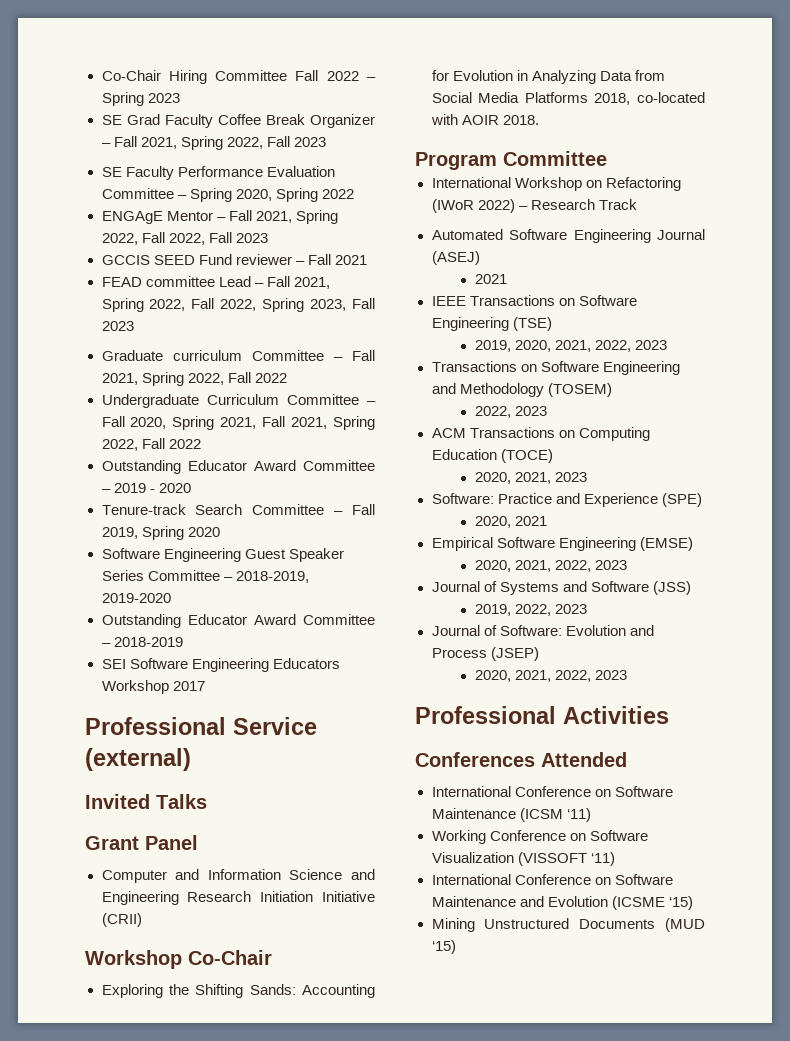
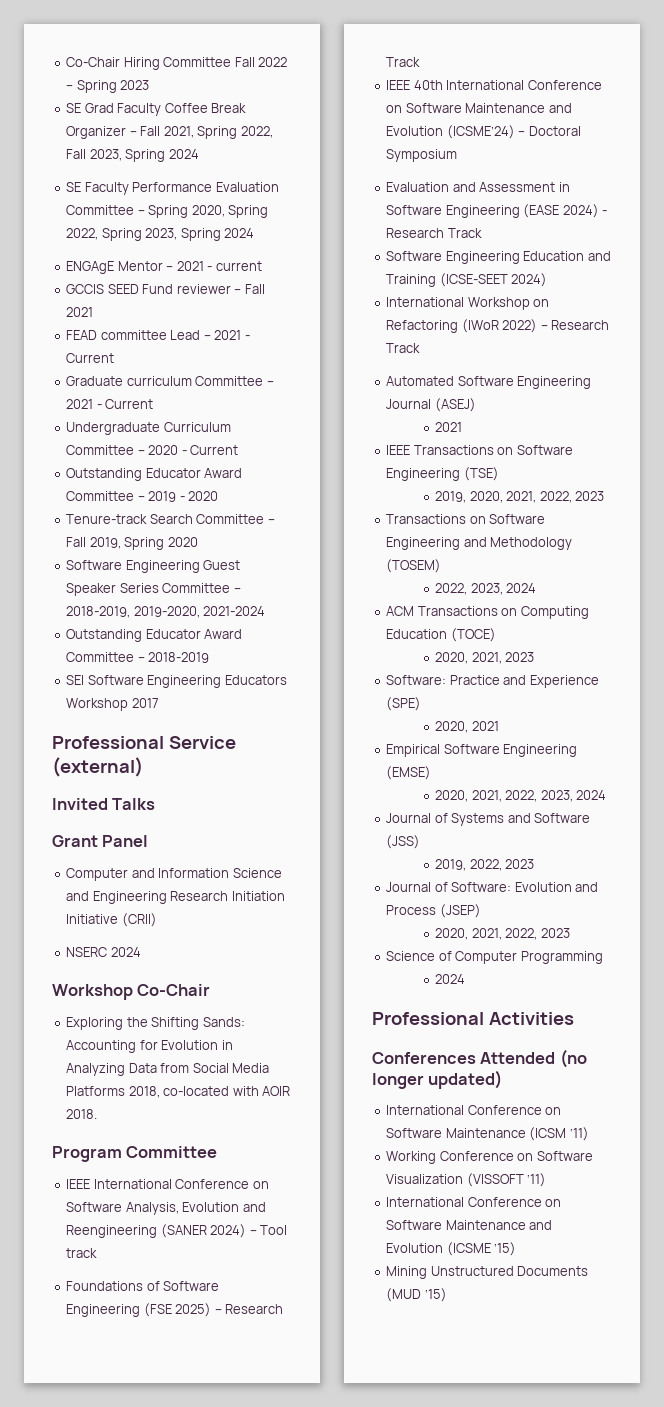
[293,137,326,147] 2023 -> [89,149,199,162] 2023, Spring 2024
[321,189,354,199] [101,210,338,224] [101,232,268,245] 2022 // ENGAgE Mentor – Fall 2021, Spring 2022, Fall 2022, Fall 2023 -> [66,228,255,241] [66,261,262,274] 2022, Spring 2023, Spring 2024 // ENGAgE Mentor – 2021 - current
[266,276,330,289] [101,298,375,312] [101,321,134,331] [101,350,375,361] [101,372,287,386] [101,394,377,408] [101,416,375,430] [101,438,201,451] Fall 2021, Spring 2022, Fall 2022, Spring 2023, Fall 2023 // Graduate curriculum Committee – Fall 2021, Spring 2022, Fall 2022 // Undergraduate Curriculum Committee – Fall 2020, Spring 2021, Fall 2021, Spring 2022, Fall 2022 -> [214,330,250,340] [66,353,115,363] [66,376,274,386] [66,399,154,409] [66,422,231,435] [66,445,239,455] 2021 - Current // Graduate curriculum Committee – 2021 - Current // Undergraduate Curriculum Committee – 2020 - Current
[101,593,171,603] 2019-2020 -> [133,606,266,618] 2019-2020, 2021-2024
(142, 920) none -> [66,947,141,957] // NSERC 2024
(607, 158) none -> [66,1179,269,1189] [66,1202,266,1215] [66,1224,288,1238] [66,1248,98,1258] [66,1281,220,1291] [66,1303,284,1317] [386,57,421,67] [386,80,602,90] [386,103,572,113] [386,125,581,139] [386,149,458,162] [386,182,570,192] [386,204,608,218] [386,228,482,238] [386,251,611,264] [386,273,548,287] // IEEE International Conference on Software Analysis, Evolution and Reengineering (SANER 2024) – Tool track // Foundations of Software Engineering (FSE 2025) – Research Track // IEEE 40th International Conference on Software Maintenance and Evolution (ICSME’24) – Doctoral Symposium // Evaluation and Assessment in Software Engineering (EASE 2024) - Research Track // Software Engineering Education and Training (ICSE-SEET 2024)
[514,406,547,416] 2023 -> [470,583,537,595] 2023, 2024
[594,560,627,570] 2023 -> [540,790,607,802] 2023, 2024
(627, 675) none -> [386,951,603,964] [435,974,466,984] // Science of Computer Programming // 2024
(627, 759) none -> [559,1049,587,1068] [372,1070,503,1089] (no longer updated)

